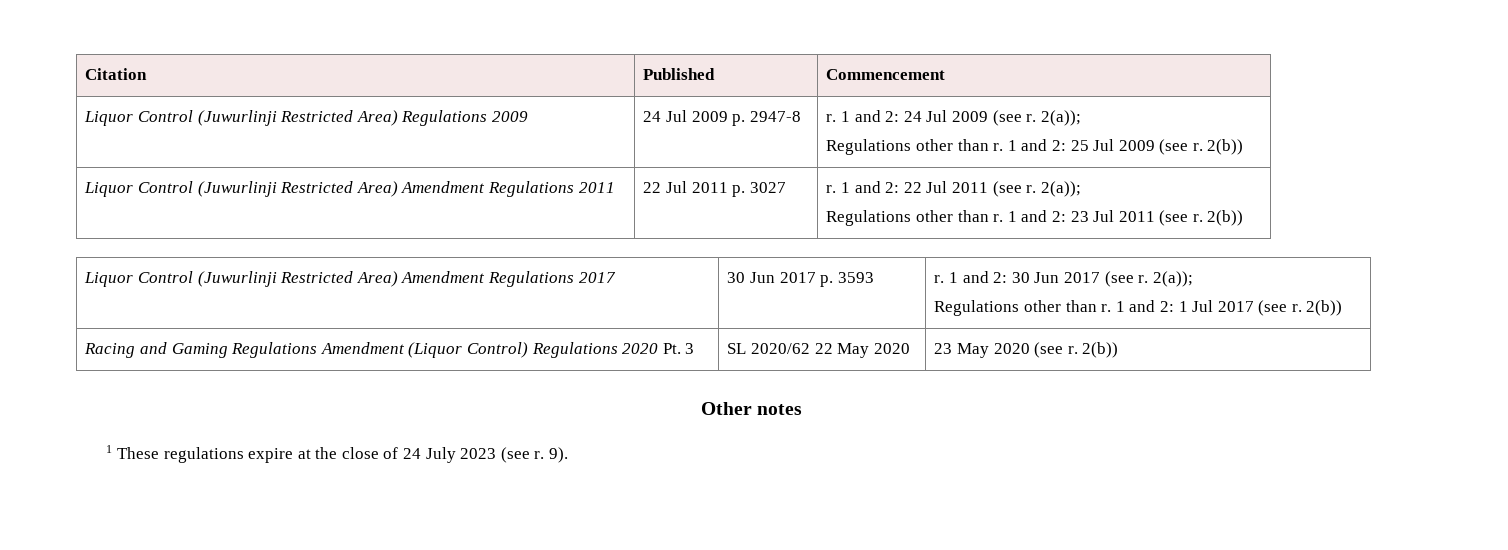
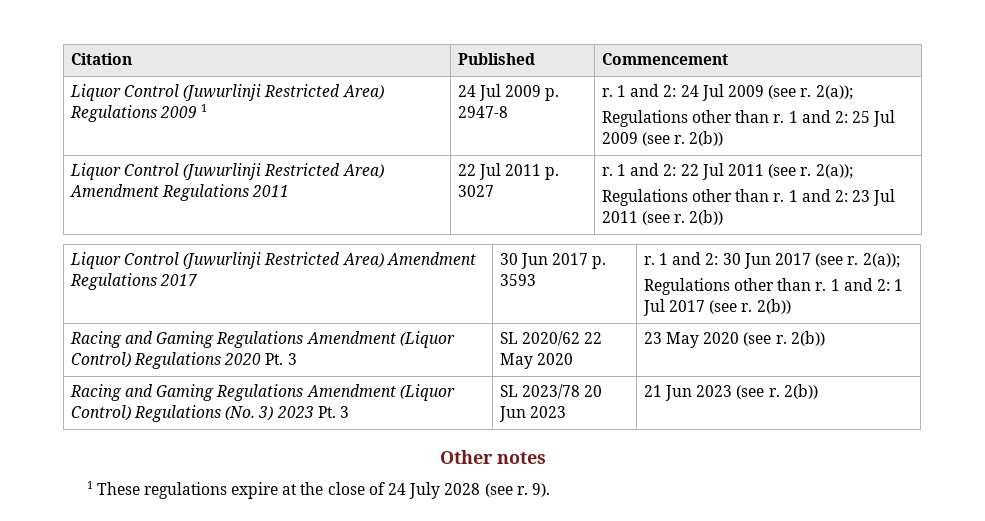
(528, 116) none -> [201,104,208,112] 1
(1119, 350) none -> [69,384,455,401] [70,405,350,422] [499,384,603,399] [498,406,567,422] [643,384,818,401] // Racing and Gaming Regulations Amendment (Liquor Control) Regulations (No. 3) 2023 Pt. 3 | SL 2023/78 20 Jun 2023 | 21 Jun 2023 (see r. 2(b))
[460,448,497,459] 2023 -> [444,483,481,495] 2028

